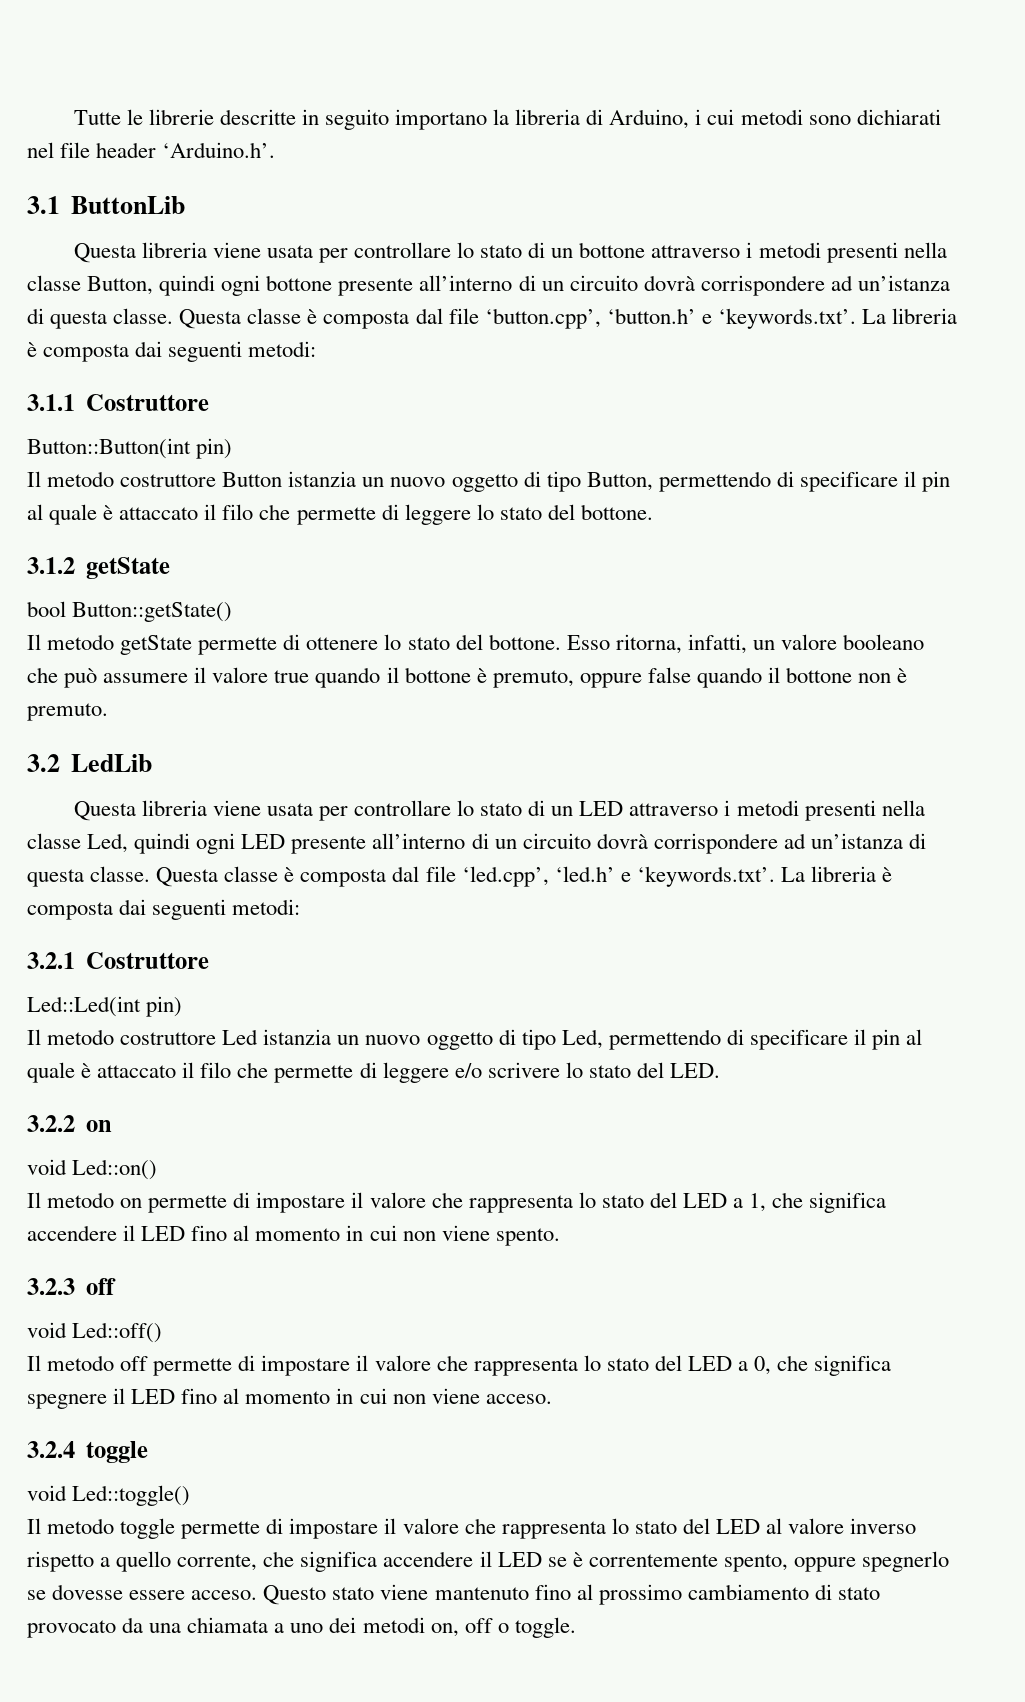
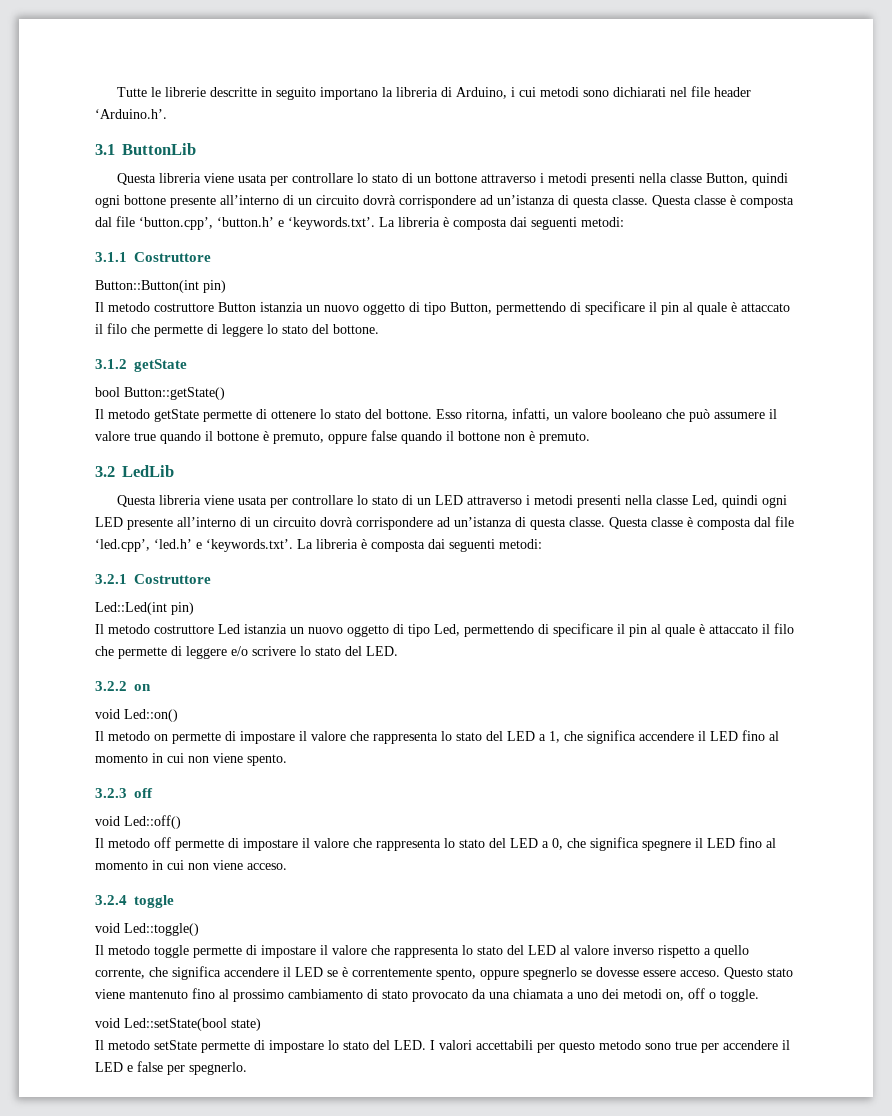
(576, 1627) none -> [95,1018,261,1031] [95,1040,790,1053] [95,1061,247,1075] // void Led::setState(bool state) // Il metodo setState permette di impostare lo stato del LED. I valori accettabili per questo metodo sono true per accendere il LED e false per spegnerlo.

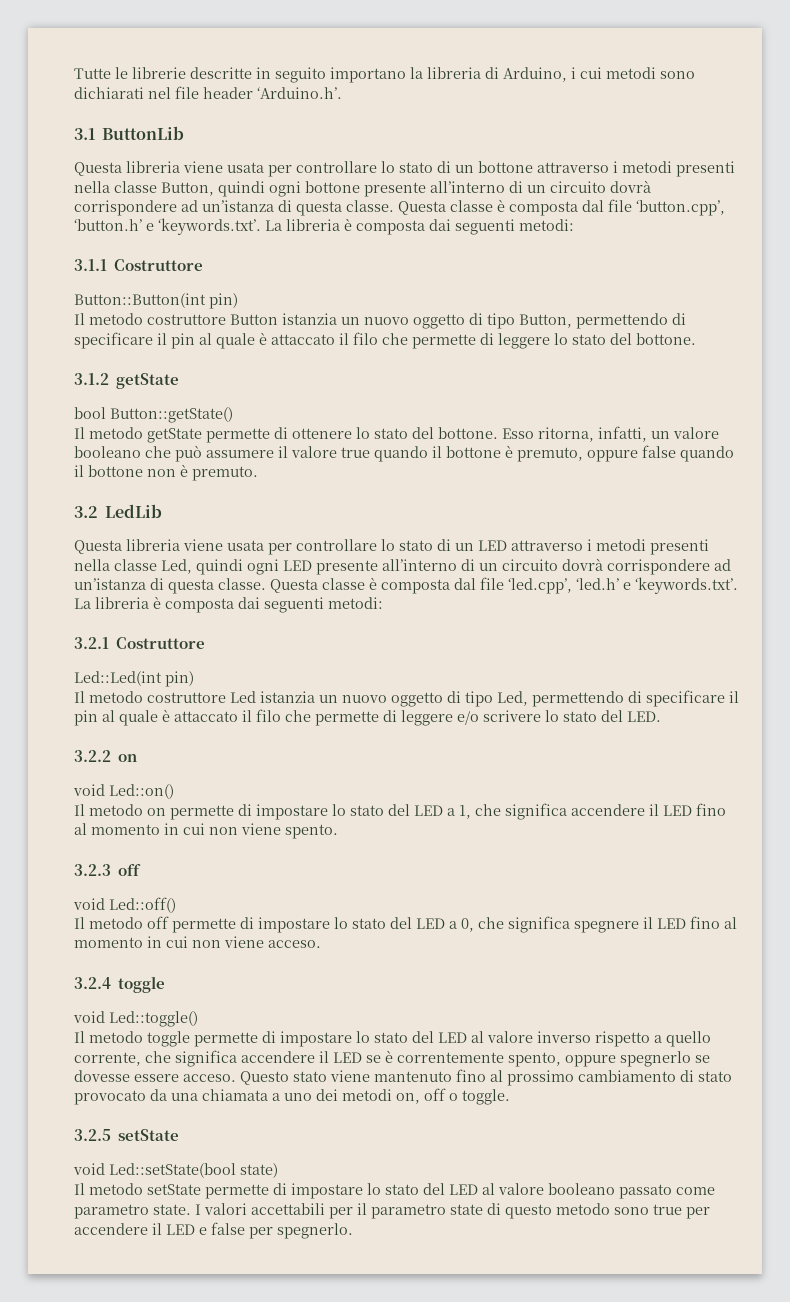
[299,731,438,744] il valore che rappresenta -> (328, 812) none
[302,838,441,851] il valore che rappresenta -> (330, 925) none
[320,945,459,958] il valore che rappresenta -> (352, 1039) none
(759, 995) none -> [74,1129,180,1141] // 3.2.5 setState
[394,1040,555,1053] LED. I valori accettabili per -> [449,1183,715,1199] [74,1203,501,1219] LED al valore booleano passato come parametro state. I valori accettabili per il parametro state di

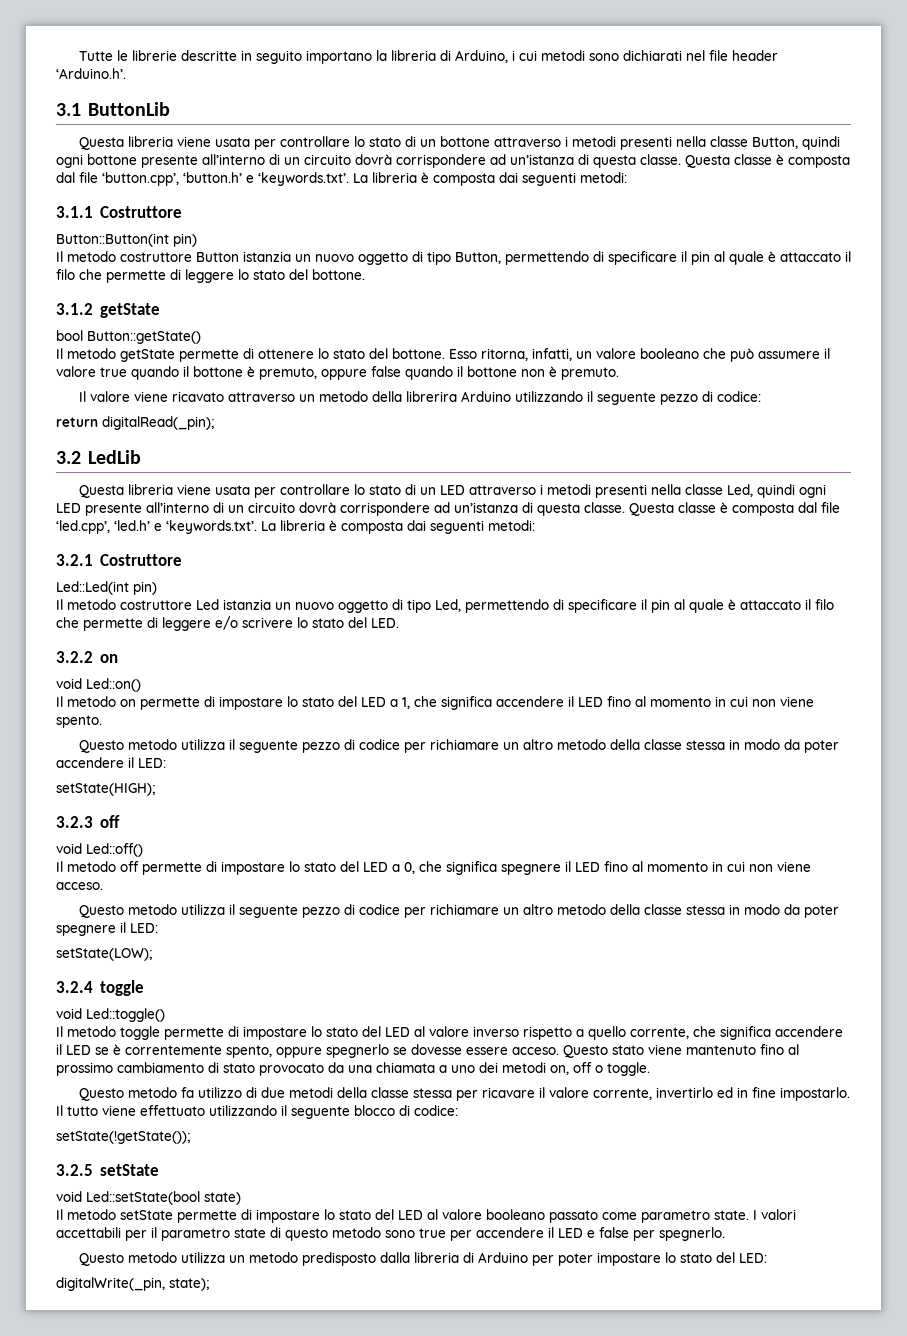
(258, 473) none -> [78,391,761,405] [56,416,214,430] // Il valore viene ricavato attraverso un metodo della librerira Arduino utilizzando il seguente pezzo di codice: // return digitalRead(_pin);
(338, 831) none -> [78,739,839,753] [56,757,166,768] [56,783,155,796] // Questo metodo utilizza il seguente pezzo di codice per richiamare un altro metodo della classe stessa in modo da poter accendere il LED: // setState(HIGH);
(321, 944) none -> [78,904,839,918] [56,922,158,936] [56,948,152,961] // Questo metodo utilizza il seguente pezzo di codice per richiamare un altro metodo della classe stessa in modo da poter spegnere il LED: // setState(LOW);
(510, 1097) none -> [78,1087,850,1101] [56,1105,458,1119] [56,1131,190,1144] // Questo metodo fa utilizzo di due metodi della classe stessa per ricavare il valore corrente, invertirlo ed in fine impostarlo. Il tutto viene effettuato utilizzando il seguente blocco di codice: // setState(!getState());
(353, 1231) none -> [78,1252,767,1266] [56,1277,209,1291] // Questo metodo utilizza un metodo predisposto dalla libreria di Arduino per poter impostare lo stato del LED: // digitalWrite(_pin, state);

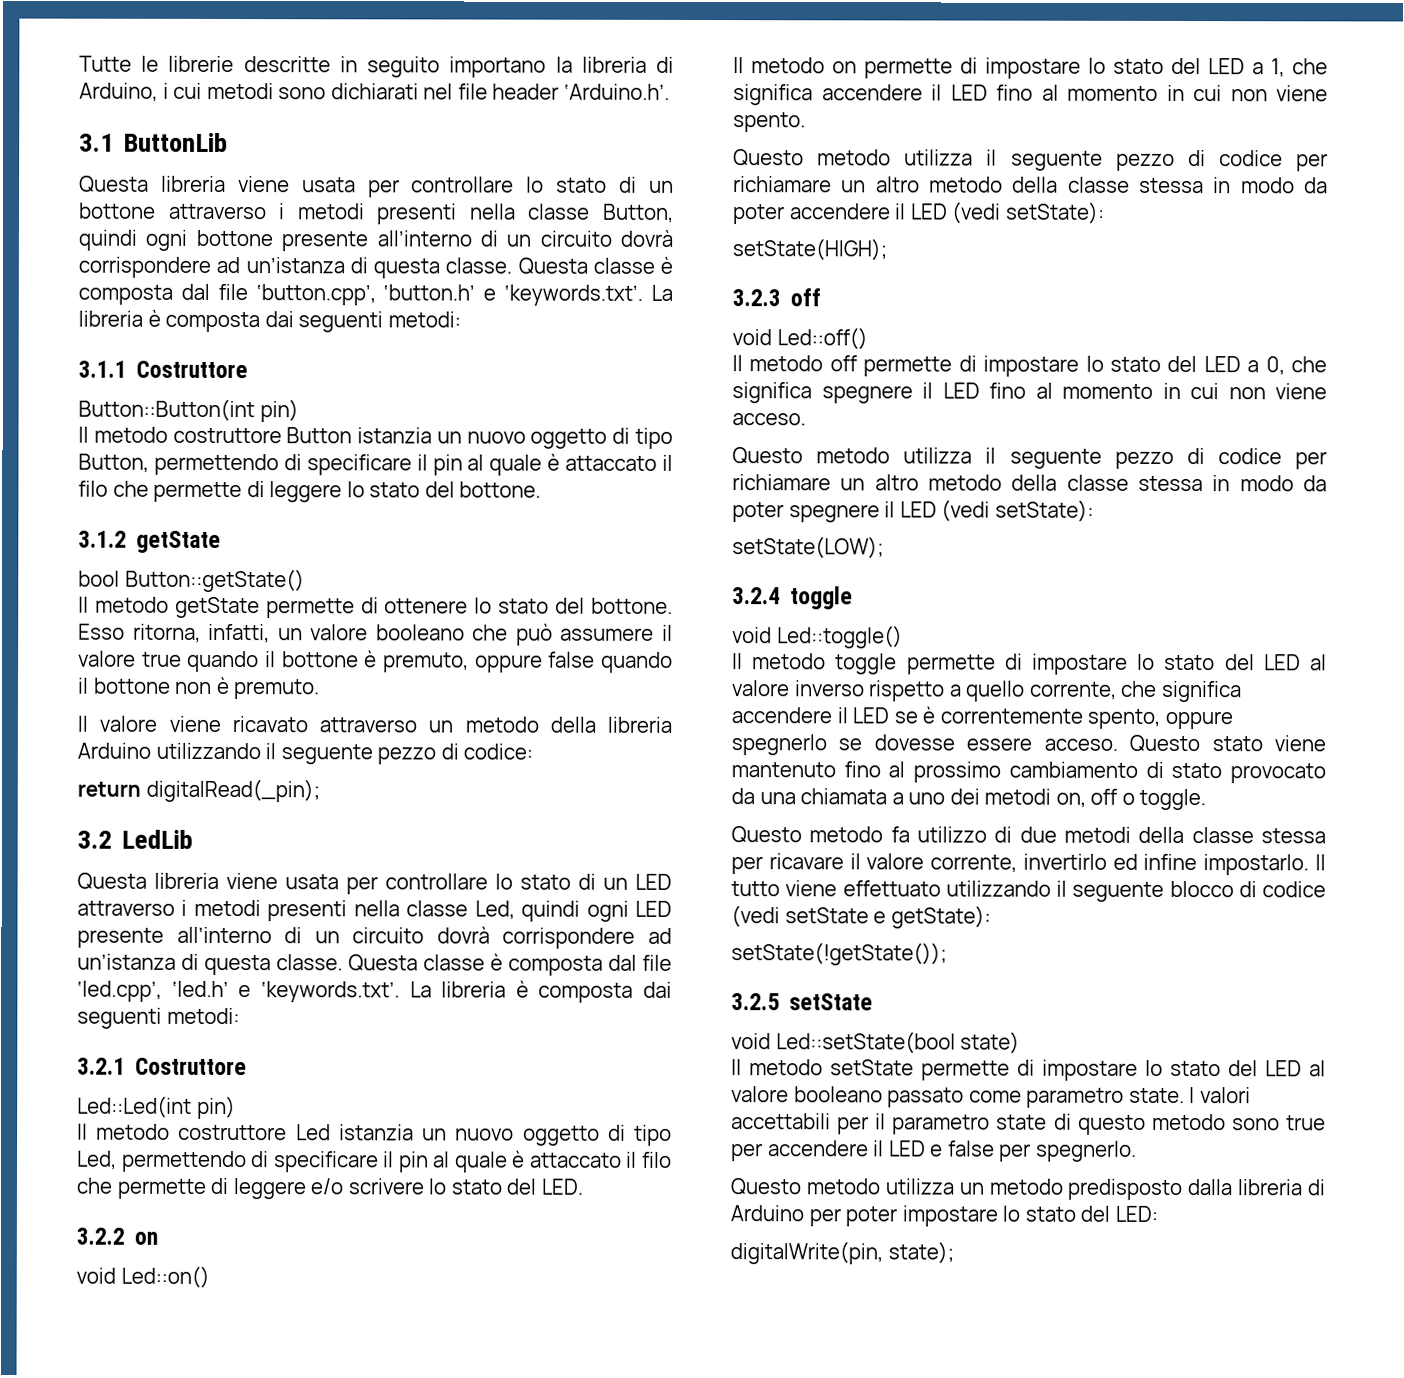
[405,391,457,402] librerira -> [607,716,672,733] libreria
[138,758,166,768] LED: -> [909,201,1105,224] LED (vedi setState):
[130,923,158,933] LED: -> [899,499,1094,522] LED (vedi setState):
[736,1087,776,1098] in fine -> [1143,853,1198,871] infine
[414,1105,458,1116] codice: -> [1262,881,1326,898] [731,905,991,929] codice (vedi setState e getState):
[56,1277,165,1291] digitalWrite(_pin, -> [730,1241,883,1265] digitalWrite(pin,

